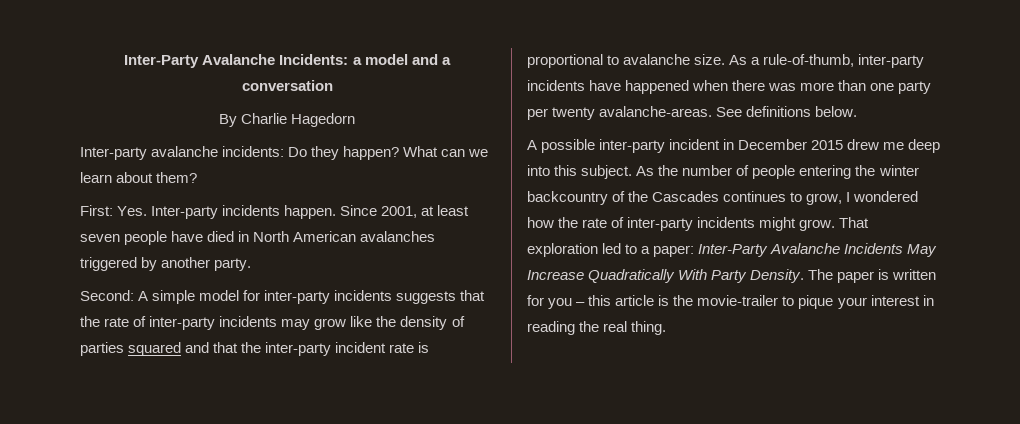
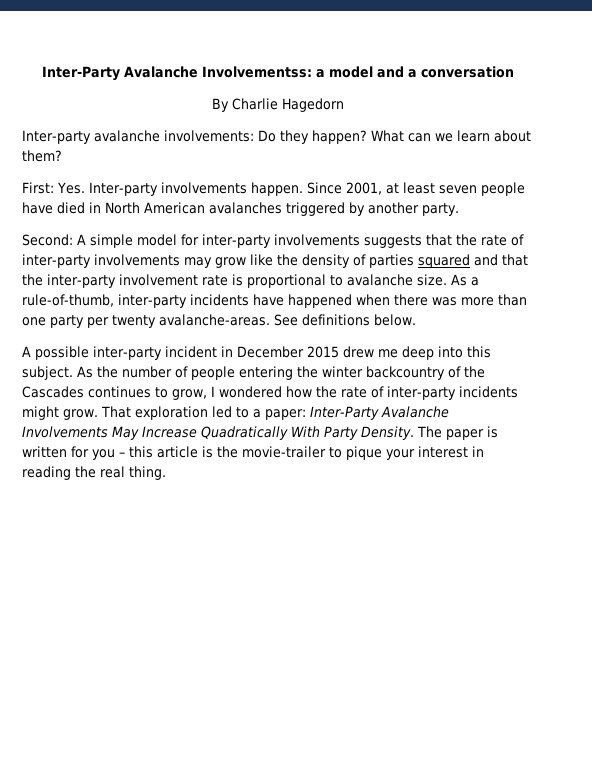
[124,54,349,68] Inter-Party Avalanche Incidents: -> [41,66,312,81] Inter-Party Avalanche Involvementss:
[222,146,285,157] incidents: -> [164,130,254,142] involvements:
[222,205,281,216] incidents -> [160,182,247,194] involvements
[334,290,393,301] incidents -> [274,234,360,246] involvements
[219,316,278,327] incidents -> [94,254,180,266] involvements
[335,342,387,353] incident -> [119,274,198,286] involvement
[844,243,904,254] Incidents -> [22,426,108,438] Involvements

